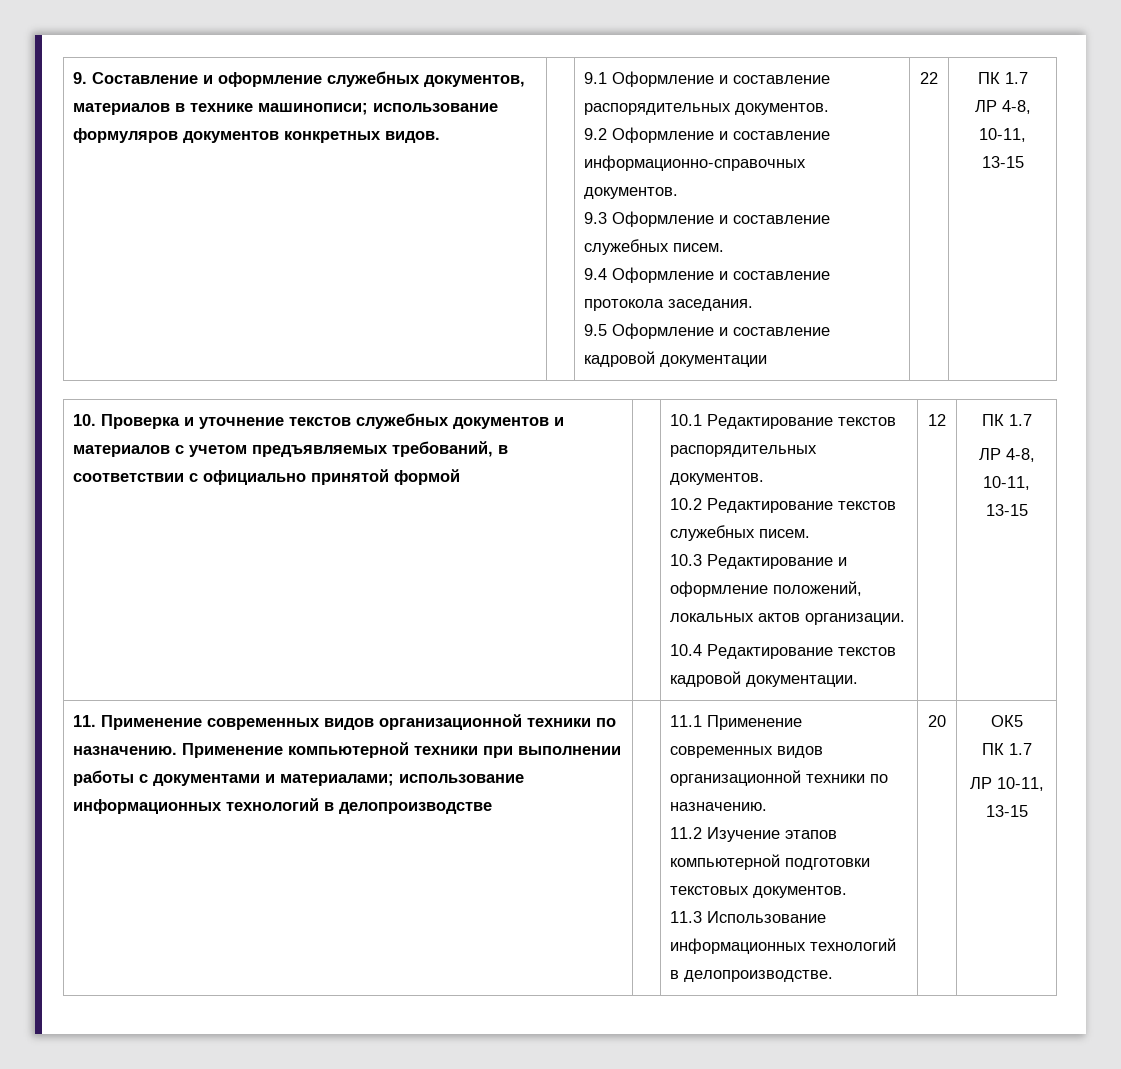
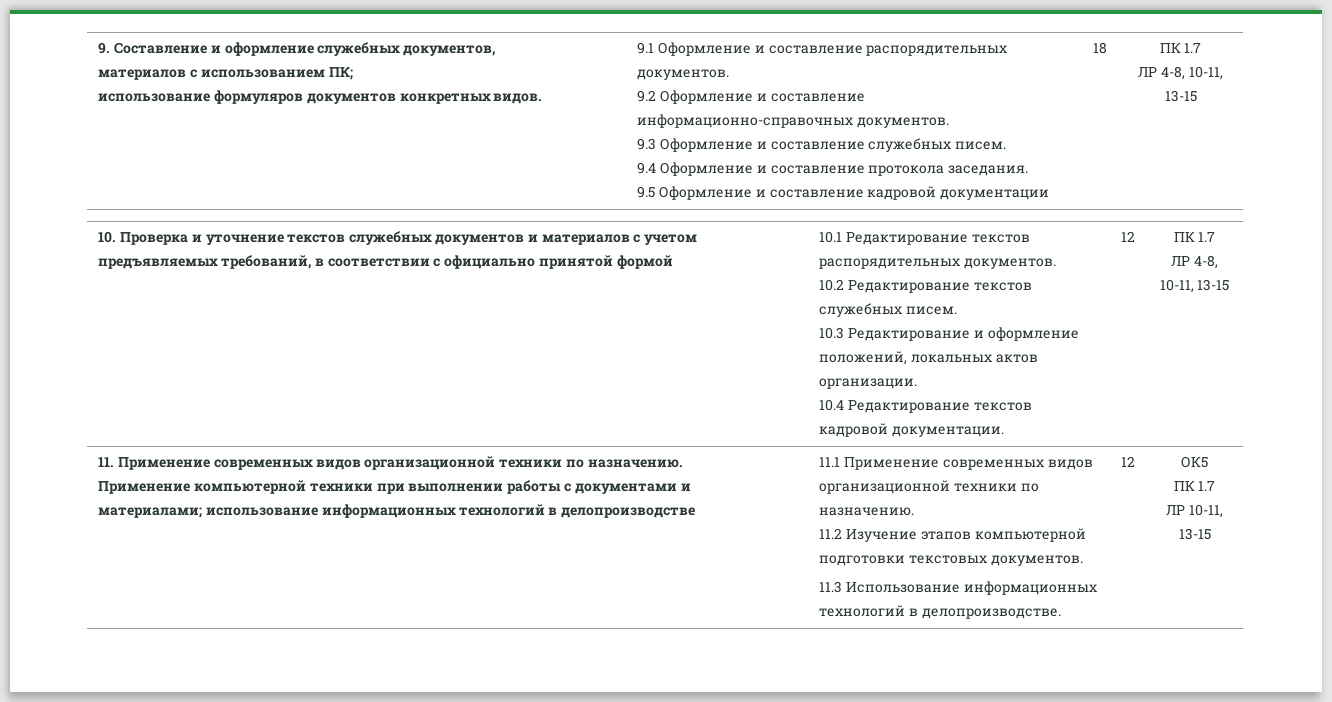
[174,103,368,115] в технике машинописи; -> [190,66,353,80] с использованием ПК; //
[920,72,938,84] 22 -> [1093,42,1107,54] 18
[928,715,946,727] 20 -> [1120,456,1135,467] 12

